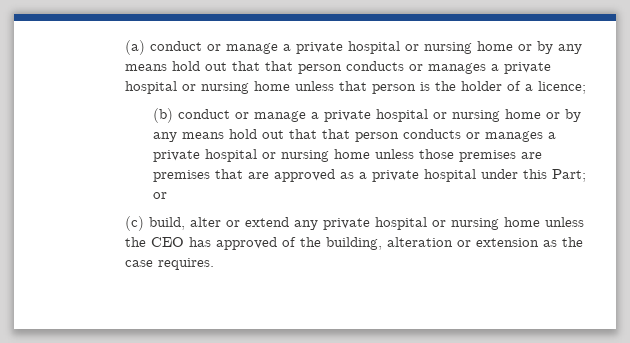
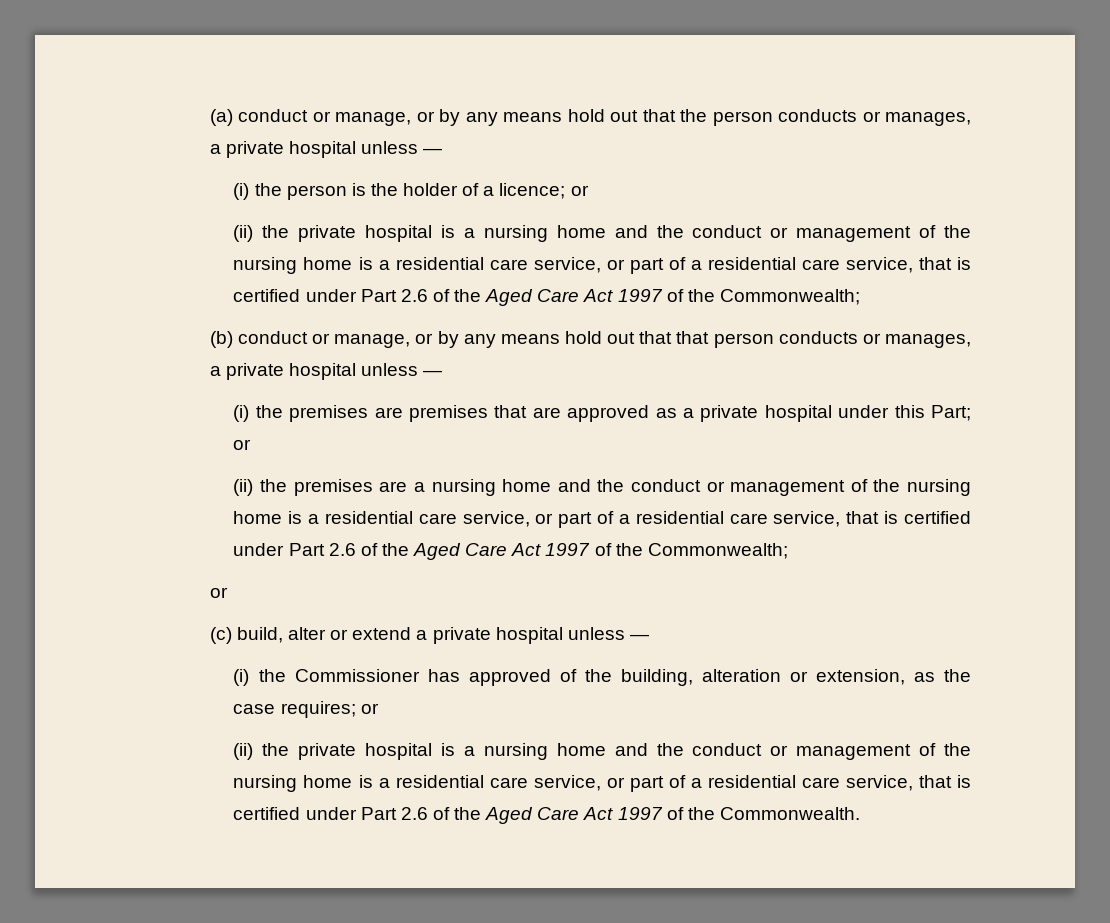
[225,41,513,54] manage a private hospital or nursing home -> [335,109,971,126] [209,141,443,158] [233,183,589,200] [233,225,972,242] [233,257,971,274] [233,289,861,306] [209,331,411,348] manage, or by any means hold out that the person conducts or manages, a private hospital unless — // (i) the person is the holder of a licence; or // (ii) the private hospital is a nursing home and the conduct or management of the nursing home is a residential care service, or part of a residential care service, that is certified under Part 2.6 of the Aged Care Act 1997 of the Commonwealth; // (b) conduct or manage,
[427,62,551,74] [124,81,586,94] [152,108,581,123] [152,129,556,142] [152,149,454,162] manages a private hospital or nursing home unless that person is the holder of a licence; // (b) conduct or manage a private hospital or nursing home or by any means hold out that that person conducts or manages a private hospital or nursing home unless those -> [885,334,971,348] [209,363,443,380] [233,405,283,422] manages, a private hospital unless — // (i) the
(167, 195) none -> [233,479,971,496] [233,511,972,528] [233,543,788,560] [209,587,228,598] // (ii) the premises are a nursing home and the conduct or management of the nursing home is a residential care service, or part of a residential care service, that is certified under Part 2.6 of the Aged Care Act 1997 of the Commonwealth; // or
[293,217,584,230] [124,237,184,247] any private hospital or nursing home unless the CEO -> [416,627,650,644] [233,669,420,686] a private hospital unless — // (i) the Commissioner
[475,238,539,247] extension -> [815,669,905,685] extension,
[157,258,214,270] requires. -> [280,701,379,718] [233,743,972,760] [233,775,971,792] [233,807,861,824] requires; or // (ii) the private hospital is a nursing home and the conduct or management of the nursing home is a residential care service, or part of a residential care service, that is certified under Part 2.6 of the Aged Care Act 1997 of the Commonwealth.

